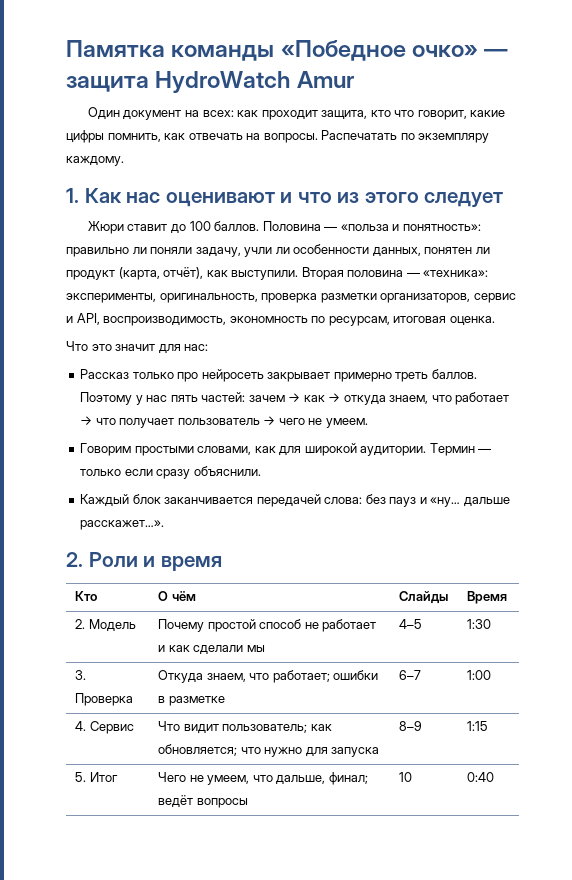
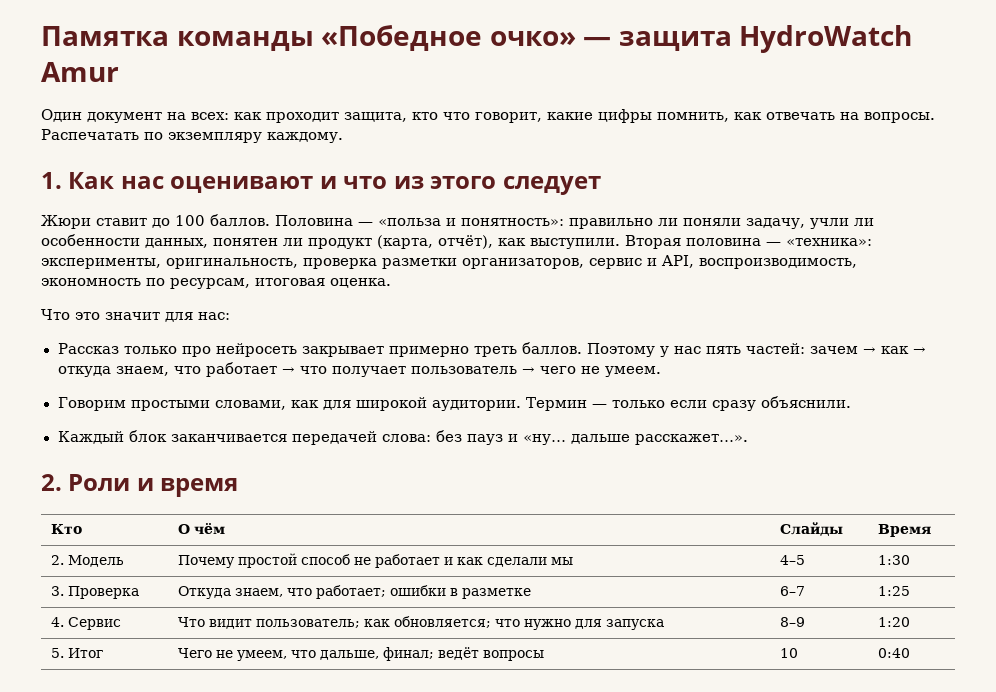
[467,670,492,680] 1:00 -> [877,586,910,596] 1:25
[467,721,489,731] 1:15 -> [877,617,910,627] 1:20

